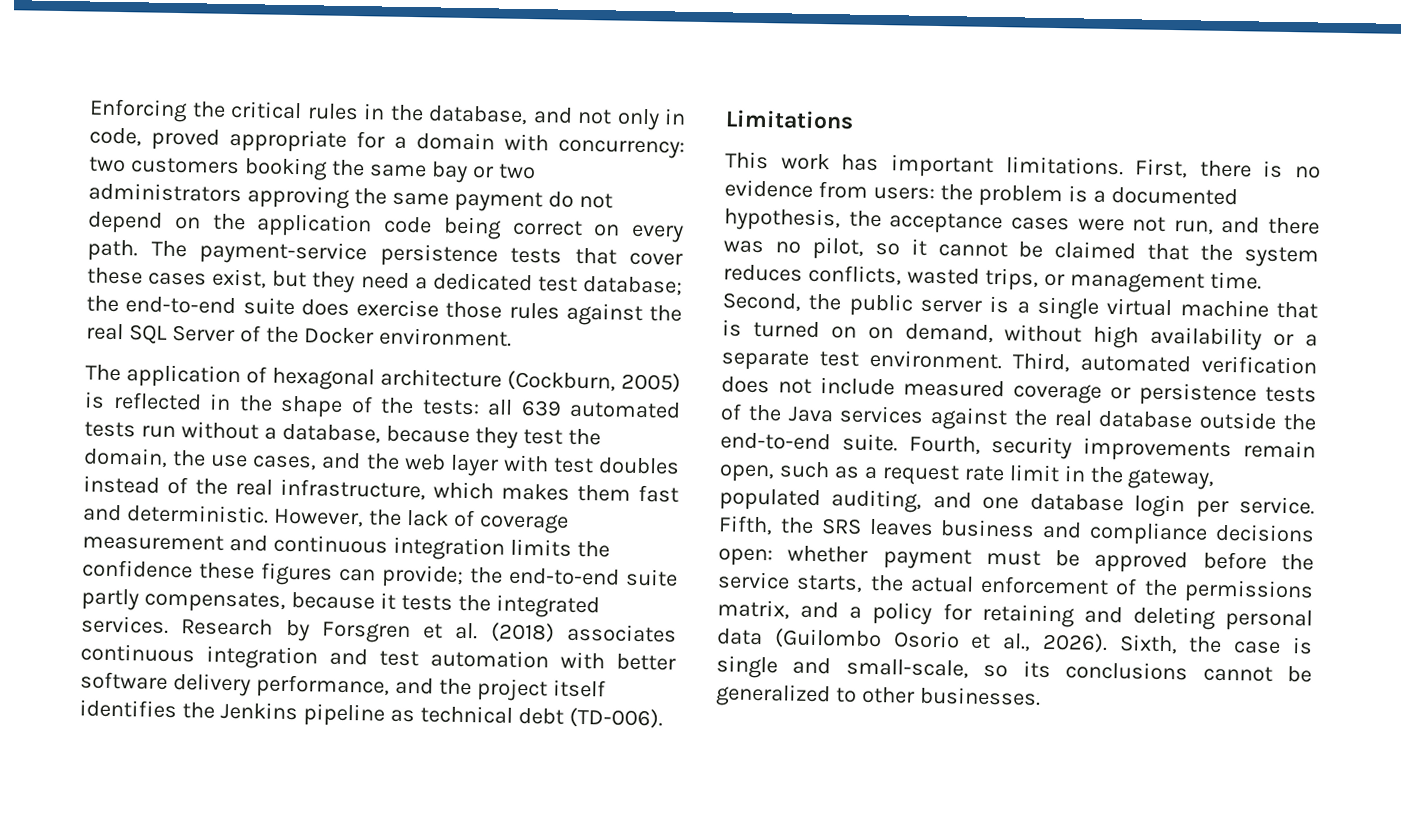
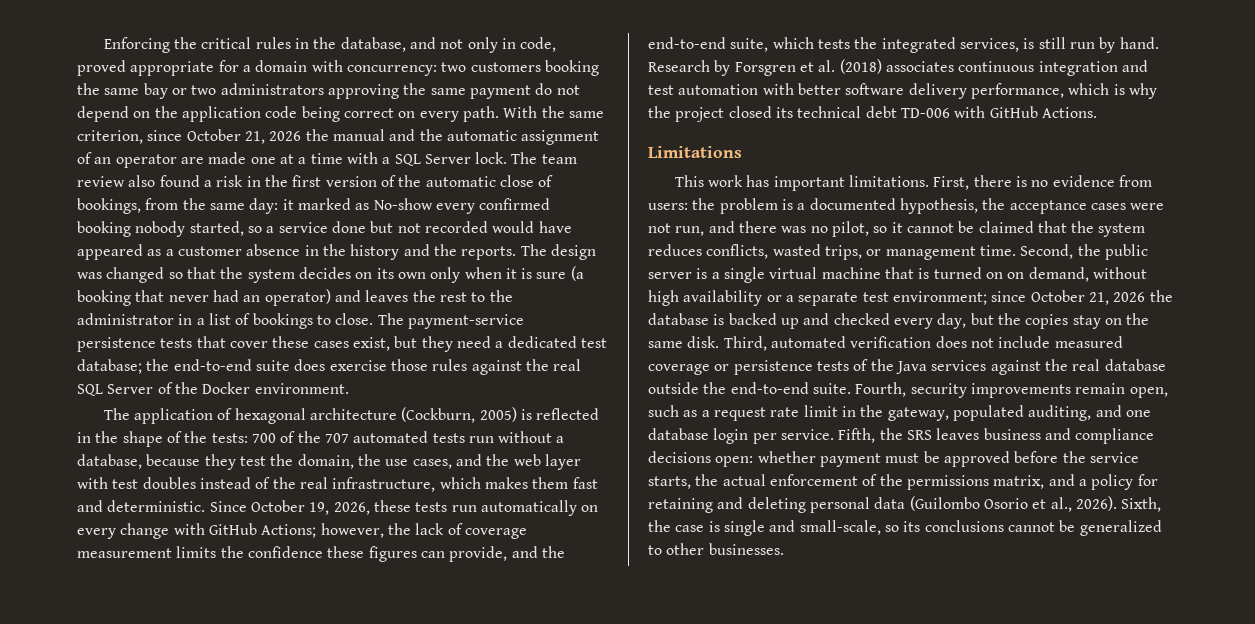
(138, 250) none -> [503,106,604,118] [77,129,600,145] [77,152,577,168] [77,175,554,187] [77,198,551,214] [77,221,572,237] [77,244,596,260] [77,266,584,283] [77,289,513,306] [77,313,374,329] With the same criterion, since October 21, 2026 the manual and the automatic assignment of an operator are made one at a time with a SQL Server lock. The team review also found a risk in the first version of the automatic close of bookings, from the same day: it marked as No-show every confirmed booking nobody started, so a service done but not recorded would have appeared as a customer absence in the history and the reports. The design was changed so that the system decides on its own only when it is sure (a booking that never had an operator) and leaves the rest to the administrator in a list of bookings to close.
[487,399,562,417] all 639 -> [251,431,349,443] 700 of the 707
[272,508,364,528] However, -> [209,500,599,516] [77,523,384,539] Since October 19, 2026, these tests run automatically on every change with GitHub Actions; however,
[228,534,505,561] and continuous integration -> (172, 553) none
[381,564,678,588] [81,588,600,619] [81,615,169,634] provide; the end-to-end suite partly compensates, because it tests the integrated services. -> [449,546,565,562] [648,37,1159,53] provide, and the end-to-end suite, which tests the integrated services, is still run by hand.
[394,677,606,702] [79,699,663,729] and the project itself identifies the Jenkins pipeline as technical debt (TD-006). -> [1068,83,1157,99] [648,106,1097,122] which is why the project closed its technical debt TD-006 with GitHub Actions.
[869,349,1003,370] environment. -> [892,290,1173,305] [648,313,1150,329] [648,336,720,348] environment; since October 21, 2026 the database is backed up and checked every day, but the copies stay on the same disk.

